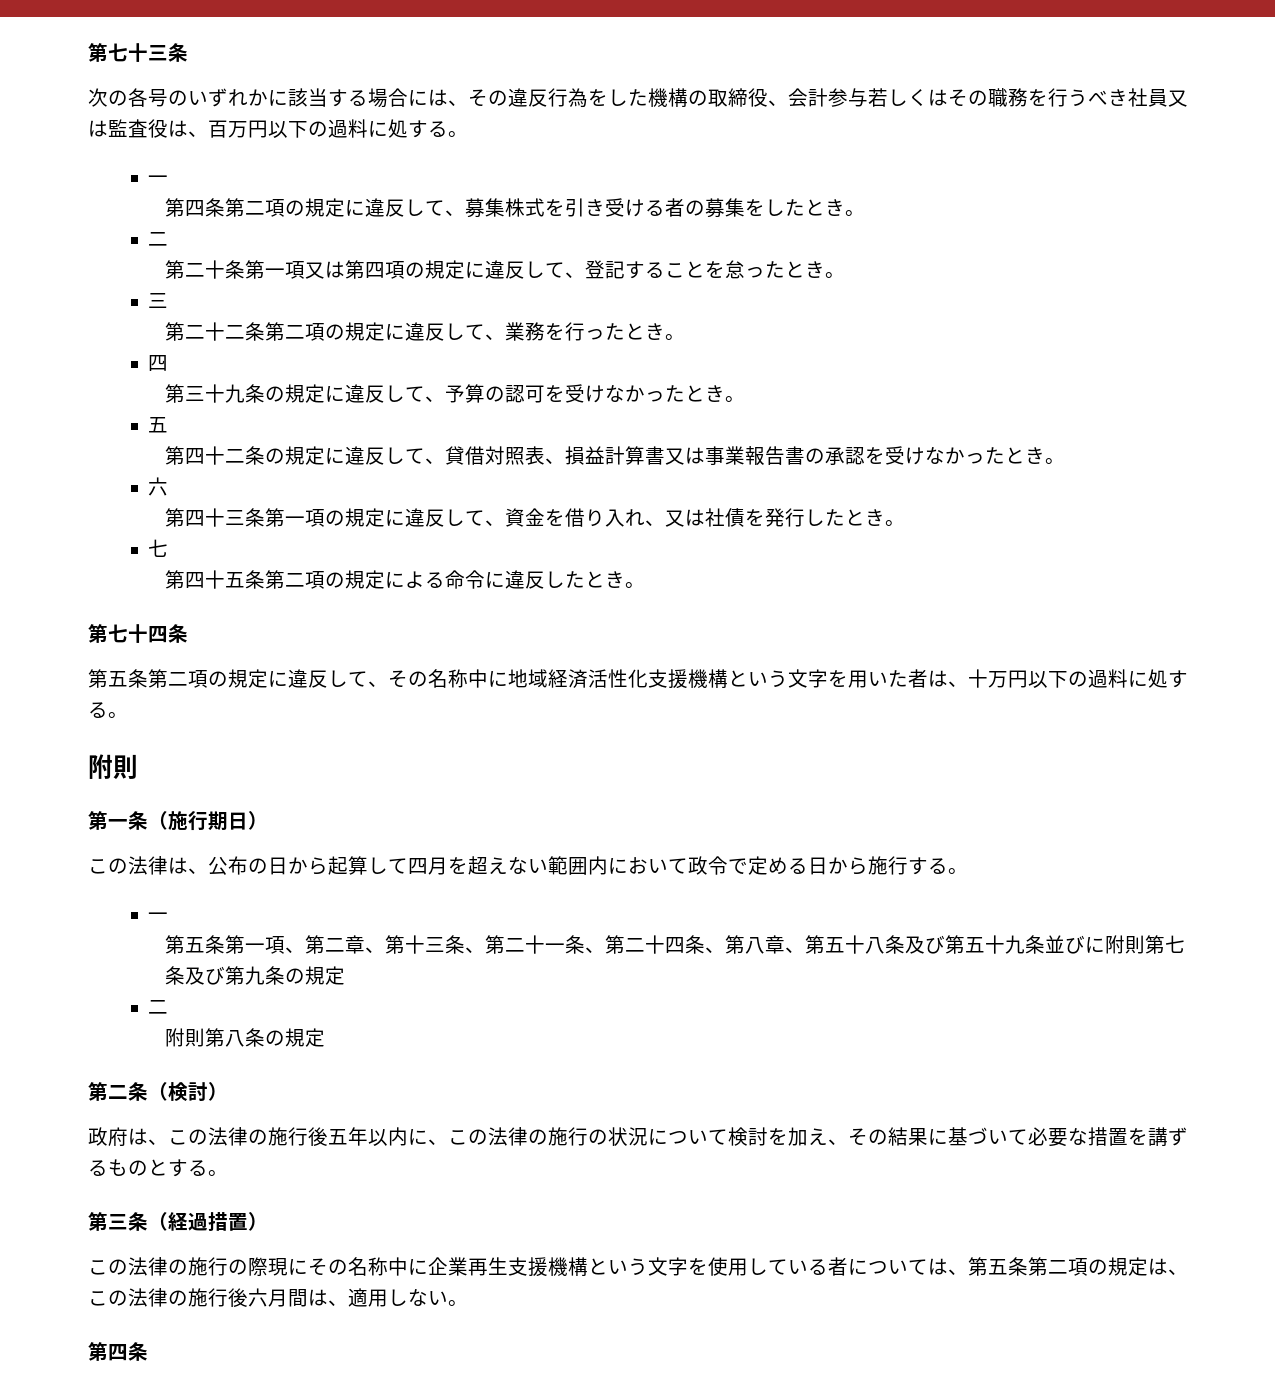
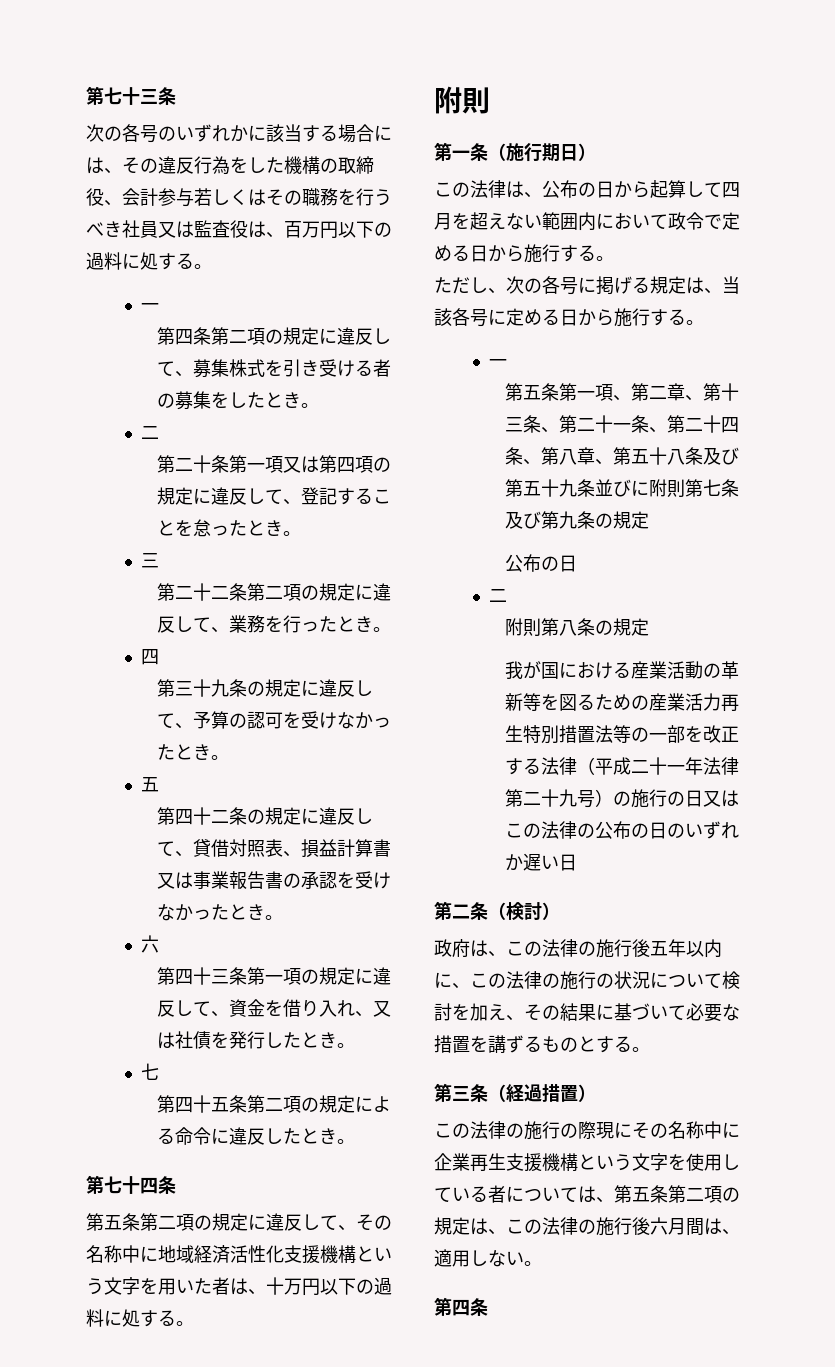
(968, 871) none -> [434,276,740,295] [434,308,704,327] // ただし、次の各号に掲げる規定は、当該各号に定める日から施行する。
(346, 975) none -> [504,554,577,572] // 公布の日
(326, 1037) none -> [504,661,739,679] [504,693,739,712] [504,725,739,744] [504,757,739,775] [504,789,739,808] [504,821,739,839] [504,853,577,871] // 我が国における産業活動の革新等を図るための産業活力再生特別措置法等の一部を改正する法律（平成二十一年法律第二十九号）の施行の日又はこの法律の公布の日のいずれか遅い日

